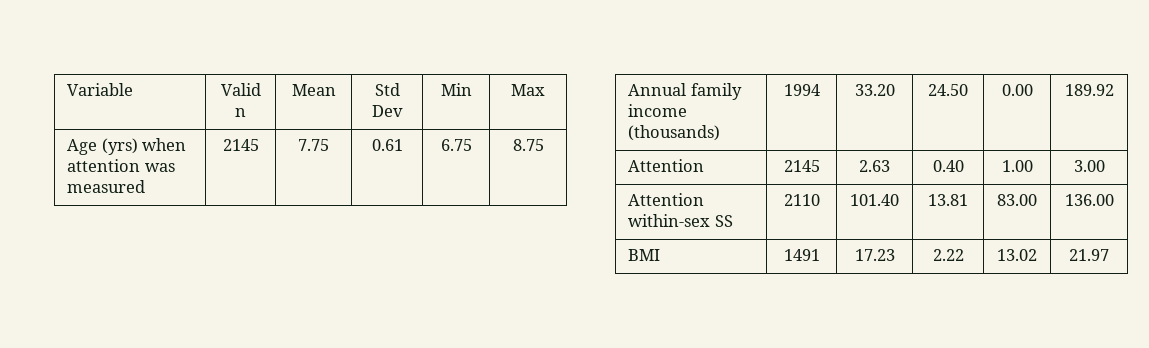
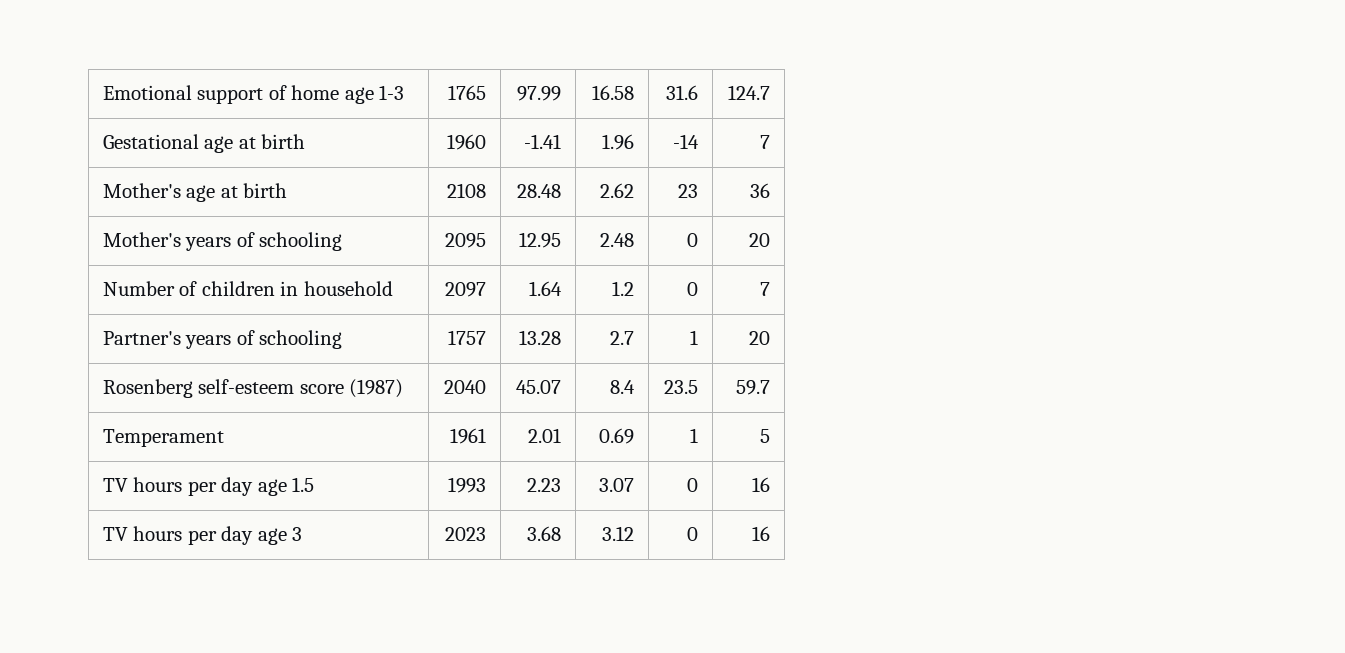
[67,83,134,96] [220,83,261,96] [234,108,246,117] [291,84,336,96] [374,83,400,96] [371,105,403,117] [440,83,472,96] [511,84,545,96] [67,138,187,155] [67,159,175,172] [67,180,146,193] [222,139,259,151] [298,139,329,151] [371,139,403,151] [440,139,472,151] [512,139,544,151] [628,83,742,100] [628,104,688,117] [628,125,721,141] [783,84,820,96] [854,84,895,96] [928,84,968,96] [1001,84,1033,96] [1064,84,1114,96] [628,159,705,172] [783,160,820,172] [859,160,890,172] [932,160,964,172] [1001,160,1033,172] [1073,160,1105,172] [628,193,705,206] [628,214,733,227] [783,194,820,206] [850,194,899,206] [928,194,968,206] [997,194,1037,206] [1064,194,1114,206] [628,249,661,261] [783,249,820,261] [854,249,895,261] [932,249,964,261] [997,249,1037,261] [1069,249,1109,261] Variable | Valid n | Mean | Std Dev | Min | Max // Age (yrs) when attention was measured | 2145 | 7.75 | 0.61 | 6.75 | 8.75 // Annual family income (thousands) | 1994 | 33.20 | 24.50 | 0.00 | 189.92 // Attention | 2145 | 2.63 | 0.40 | 1.00 | 3.00 // Attention within-sex SS | 2110 | 101.40 | 13.81 | 83.00 | 136.00 // BMI | 1491 | 17.23 | 2.22 | 13.02 | 21.97 -> [102,85,405,104] [448,85,487,100] [517,86,562,101] [592,85,635,100] [666,85,699,100] [728,85,771,100] [102,134,306,153] [447,134,487,150] [524,134,562,149] [602,134,635,150] [673,134,700,149] [760,135,771,149] [102,183,288,202] [447,183,487,198] [517,184,562,198] [600,183,635,198] [678,184,699,198] [750,183,771,198] [102,232,343,251] [445,233,487,248] [519,232,562,248] [600,233,635,247] [687,233,699,247] [749,233,771,247] [102,281,393,296] [445,282,487,297] [529,281,563,296] [612,281,635,296] [687,282,699,296] [760,282,771,296] [102,330,343,349] [448,330,487,345] [519,330,562,345] [610,331,635,345] [690,330,699,345] [749,331,771,345] [102,379,404,398] [444,380,487,394] [516,380,562,394] [610,380,636,394] [664,380,699,394] [736,380,771,395] [102,429,224,447] [450,428,487,444] [528,428,562,443] [599,428,635,444] [690,428,699,443] [760,429,771,443] [102,477,315,496] [448,477,487,493] [527,478,562,492] [599,478,635,492] [687,478,699,492] [752,477,771,492] [102,526,303,545] [445,527,487,541] [527,526,562,541] [602,526,635,541] [687,527,699,541] [752,526,771,541] Emotional support of home age 1-3 | 1765 | 97.99 | 16.58 | 31.6 | 124.7 // Gestational age at birth | 1960 | -1.41 | 1.96 | -14 | 7 // Mother's age at birth | 2108 | 28.48 | 2.62 | 23 | 36 // Mother's years of schooling | 2095 | 12.95 | 2.48 | 0 | 20 // Number of children in household | 2097 | 1.64 | 1.2 | 0 | 7 // Partner's years of schooling | 1757 | 13.28 | 2.7 | 1 | 20 // Rosenberg self-esteem score (1987) | 2040 | 45.07 | 8.4 | 23.5 | 59.7 // Temperament | 1961 | 2.01 | 0.69 | 1 | 5 // TV hours per day age 1.5 | 1993 | 2.23 | 3.07 | 0 | 16 // TV hours per day age 3 | 2023 | 3.68 | 3.12 | 0 | 16

